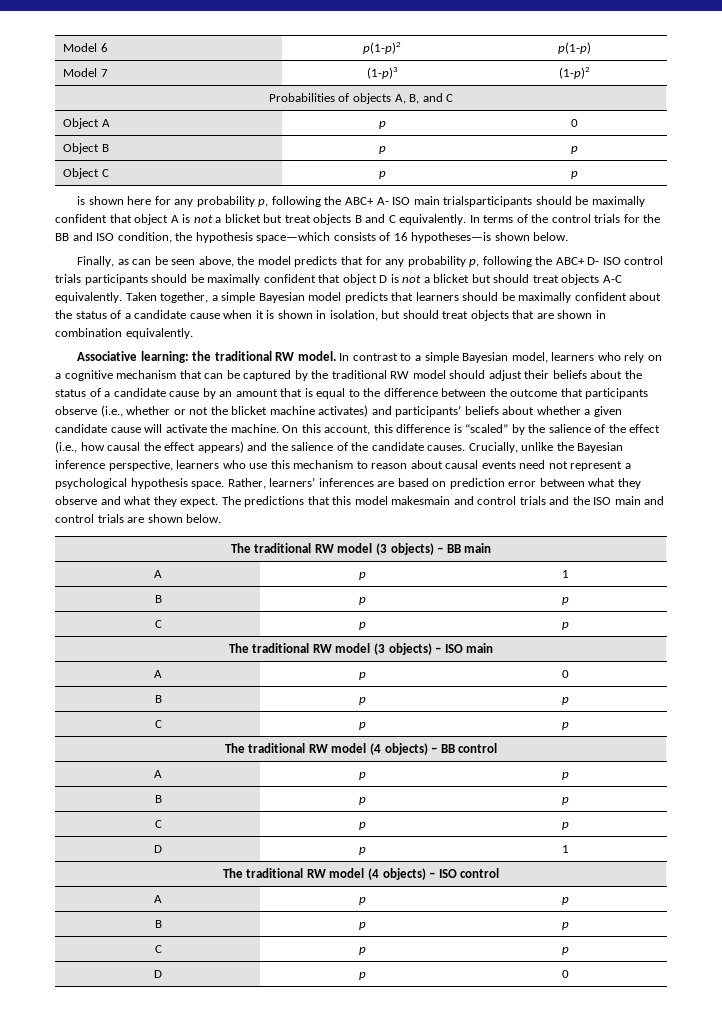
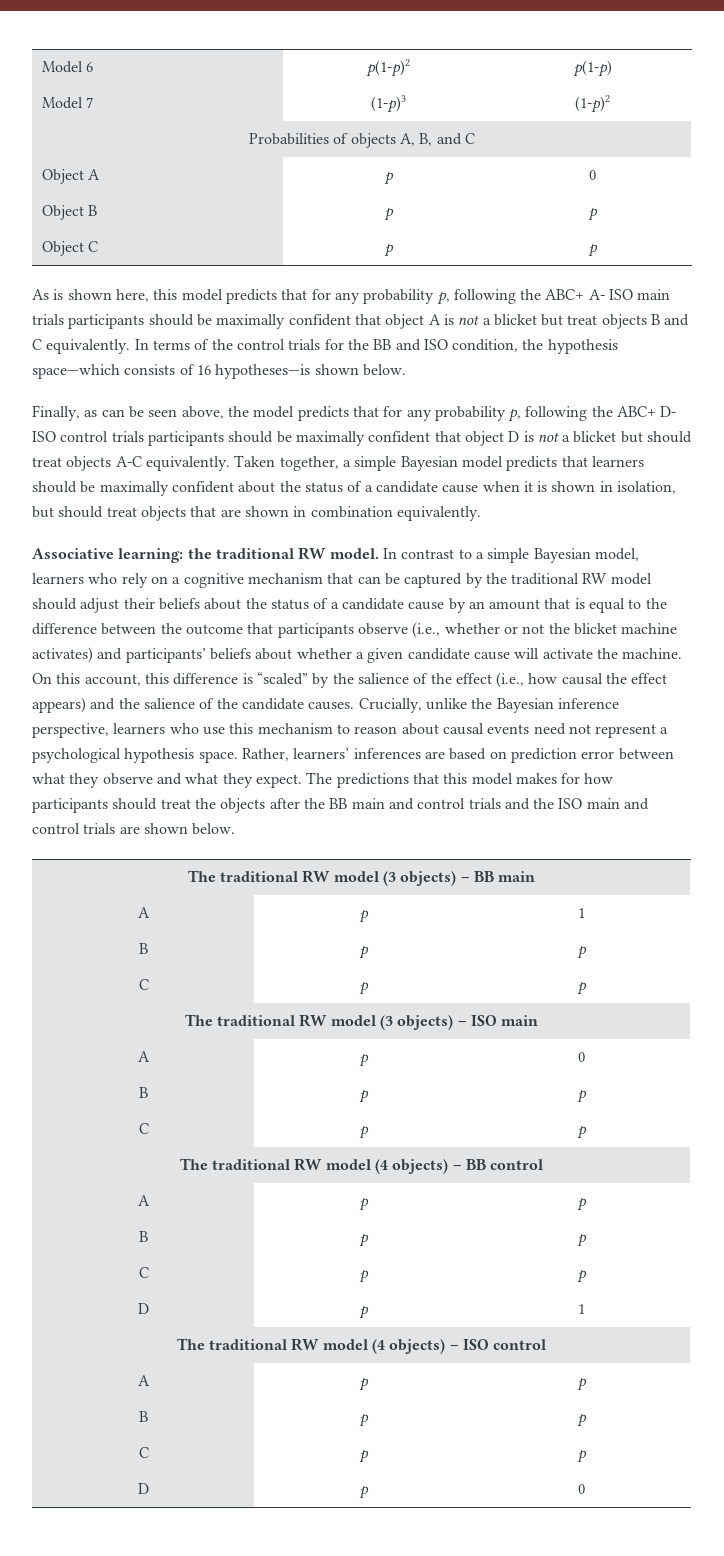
[77,196,152,205] is shown here -> [32,289,308,304] As is shown here, this model predicts that
[443,196,533,207] trialsparticipants -> [32,314,145,329] trials participants
[391,496,451,505] makesmain -> [515,773,614,784] [32,798,385,813] makes for how participants should treat the objects after the BB main

